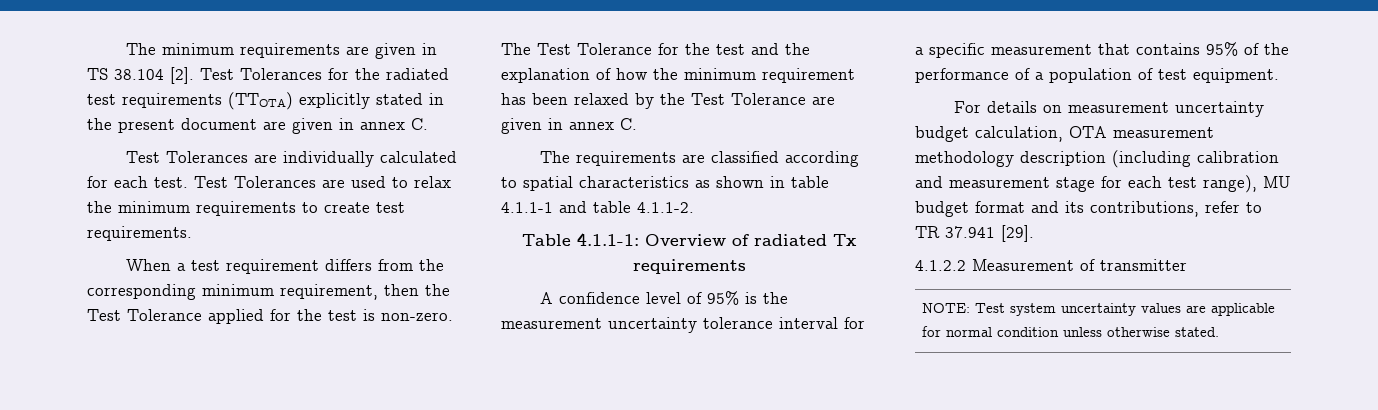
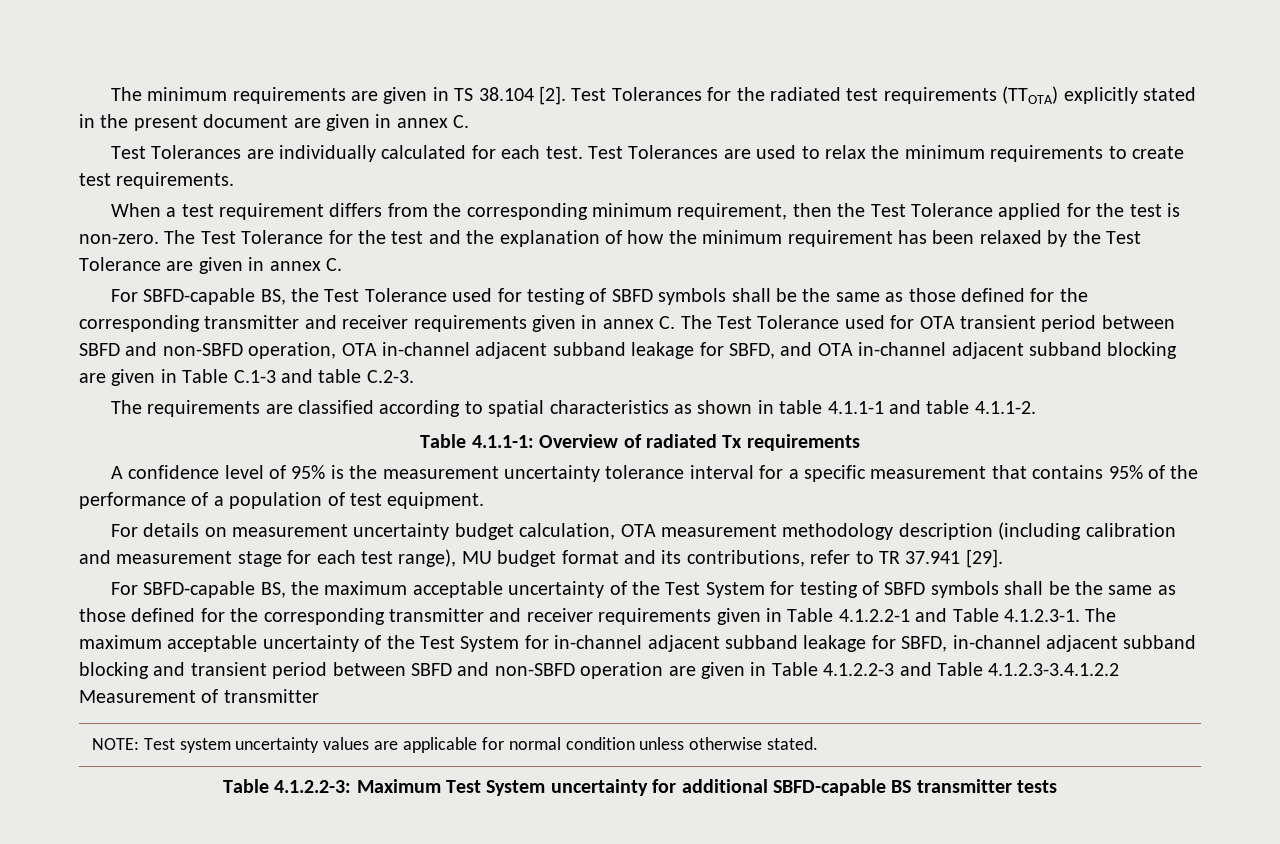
(637, 124) none -> [110,288,1088,305] [79,315,1175,332] [79,342,1178,359] [79,369,414,386] // For SBFD-capable BS, the Test Tolerance used for testing of SBFD symbols shall be the same as those defined for the corresponding transmitter and receiver requirements given in annex C. The Test Tolerance used for OTA transient period between SBFD and non-SBFD operation, OTA in-channel adjacent subband leakage for SBFD, and OTA in-channel adjacent subband blocking are given in Table C.1-3 and table C.2-3.
[915,260,966,271] 4.1.2.2 -> [110,581,1176,598] [79,608,1117,625] [79,635,1197,652] [79,662,1120,679] For SBFD-capable BS, the maximum acceptable uncertainty of the Test System for testing of SBFD symbols shall be the same as those defined for the corresponding transmitter and receiver requirements given in Table 4.1.2.2-1 and Table 4.1.2.3-1. The maximum acceptable uncertainty of the Test System for in-channel adjacent subband leakage for SBFD, in-channel adjacent subband blocking and transient period between SBFD and non-SBFD operation are given in Table 4.1.2.2-3 and Table 4.1.2.3-3.4.1.2.2
(1219, 332) none -> [222,779,1058,796] // Table 4.1.2.2-3: Maximum Test System uncertainty for additional SBFD-capable BS transmitter tests

